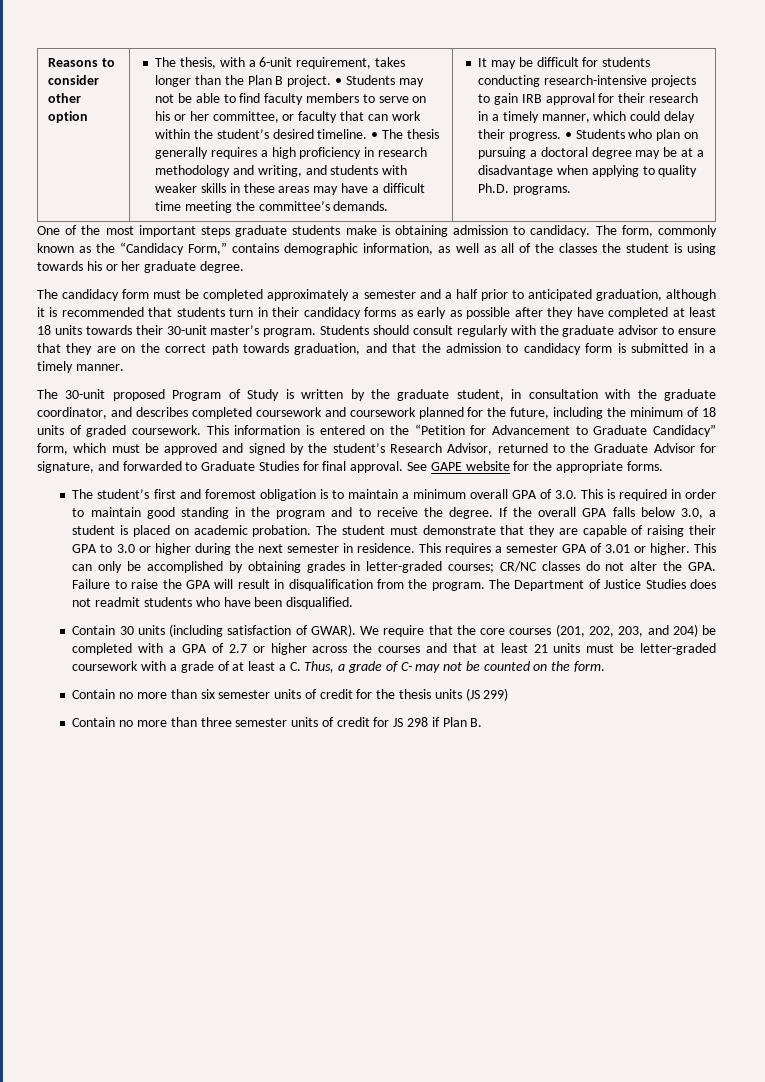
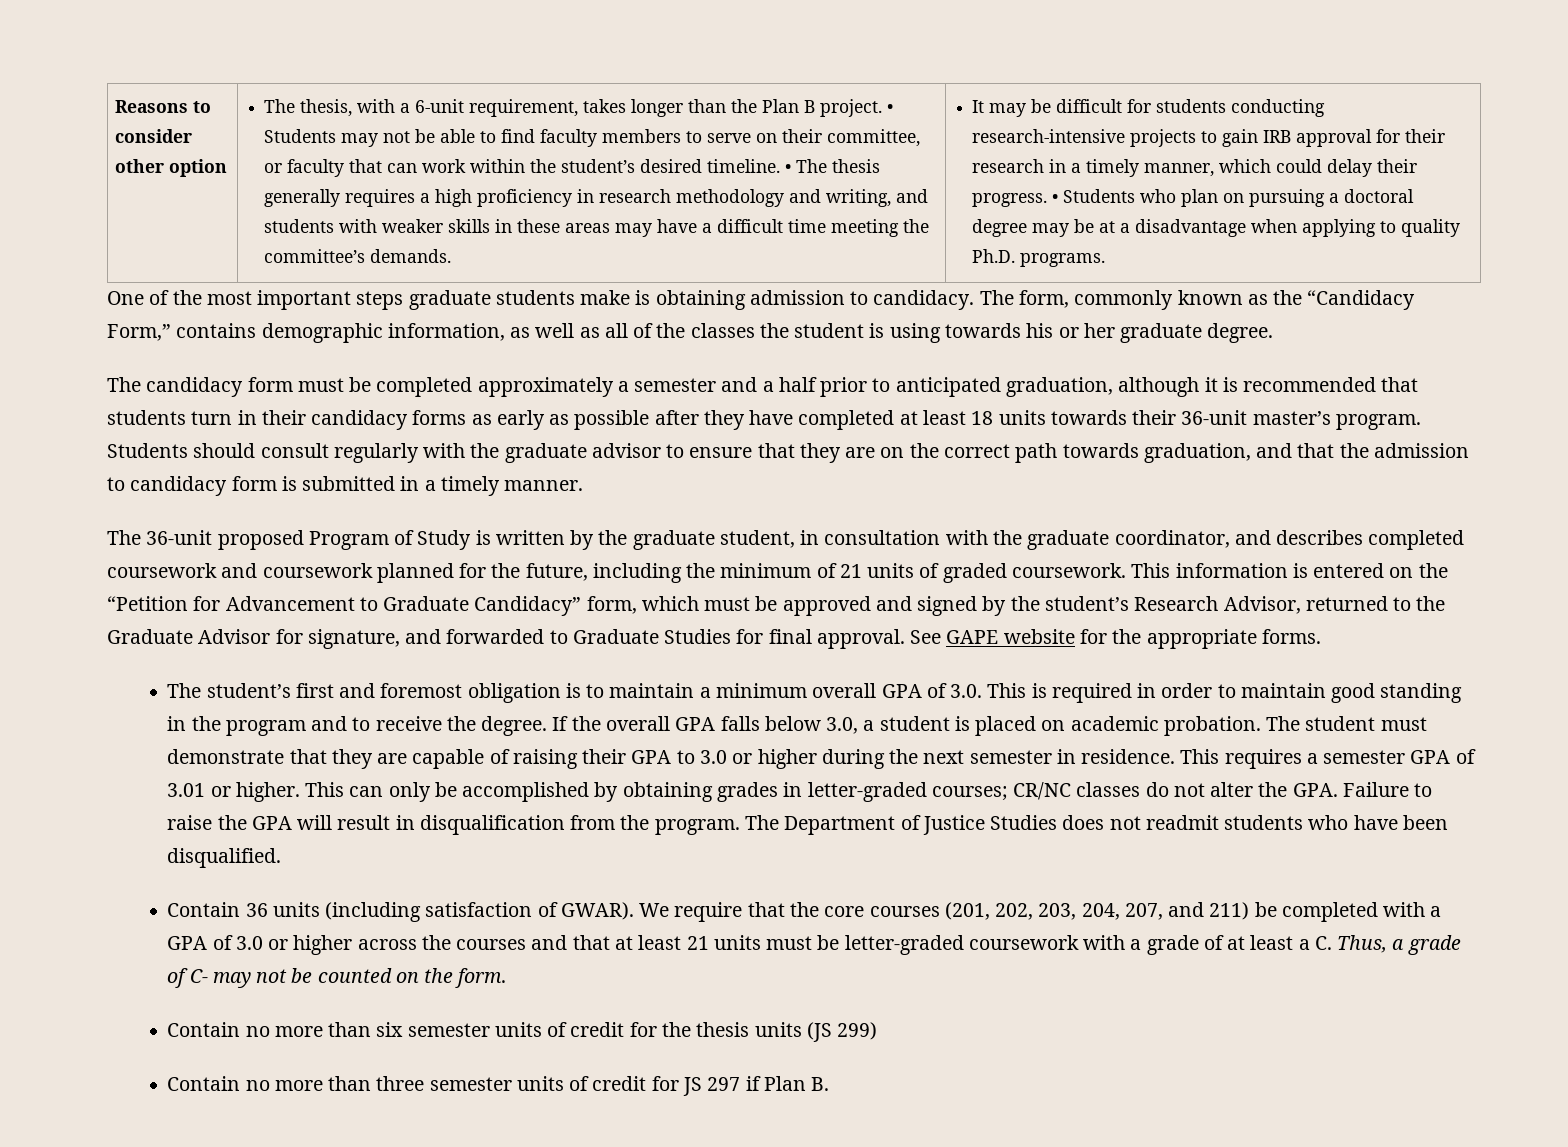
[155,111,209,121] his or her -> [782,129,823,143] their
[166,325,207,335] 30-unit -> [1181,410,1248,425] 36-unit
[65,389,106,399] 30-unit -> [146,530,213,545] 36-unit
[701,407,716,417] 18 -> [839,564,862,578] 21
[119,626,134,635] 30 -> [245,903,268,917] 36
[647,624,698,637] and 204) -> [1081,902,1250,920] 204, 207, and 211)
[228,644,247,653] 2.7 -> [235,936,263,950] 3.0
[407,717,429,727] 298 -> [707,1077,741,1091] 297

